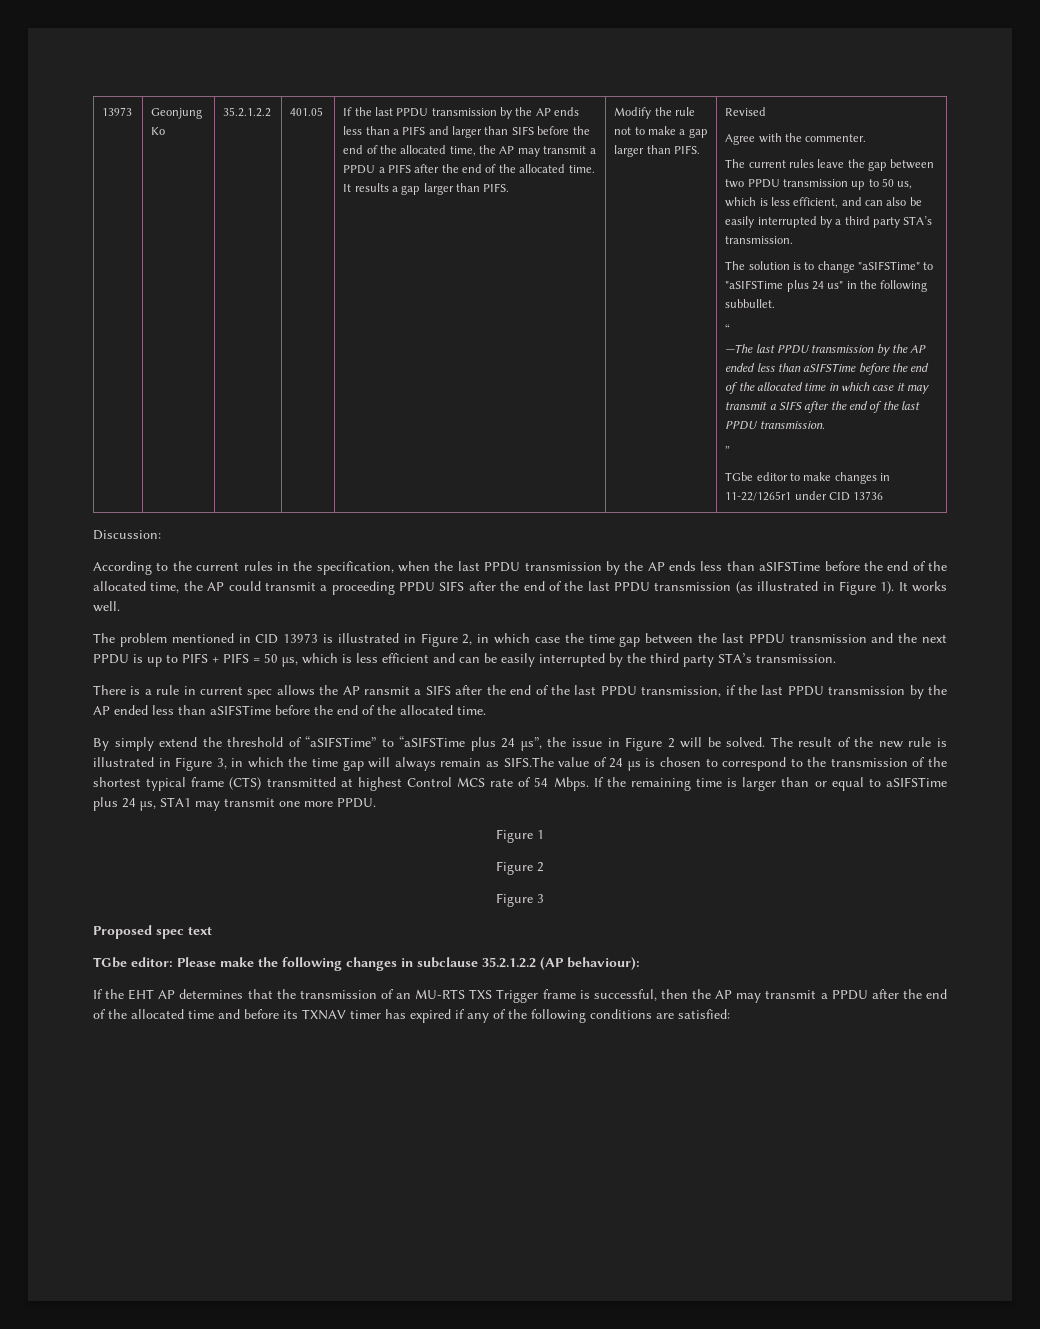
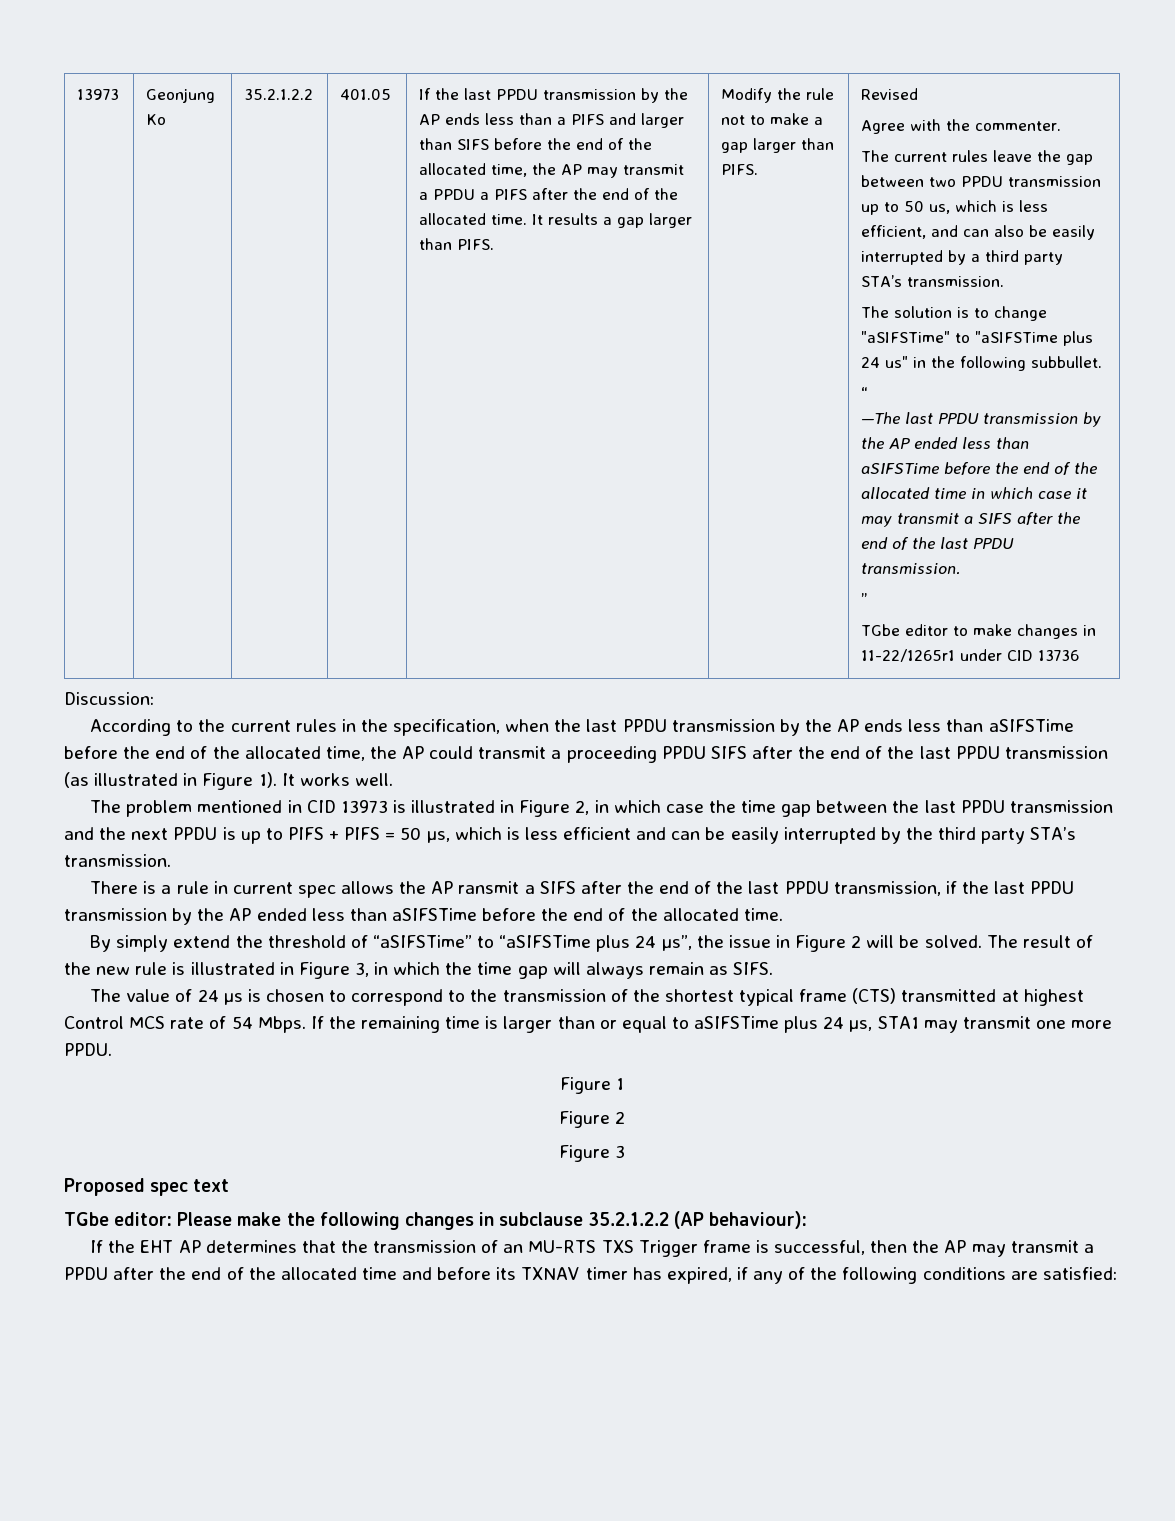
[503,757,554,767] SIFS.The -> [733,962,774,975] [90,989,122,1002] SIFS. // The
[410,1009,451,1023] expired -> [666,1267,732,1284] expired,

